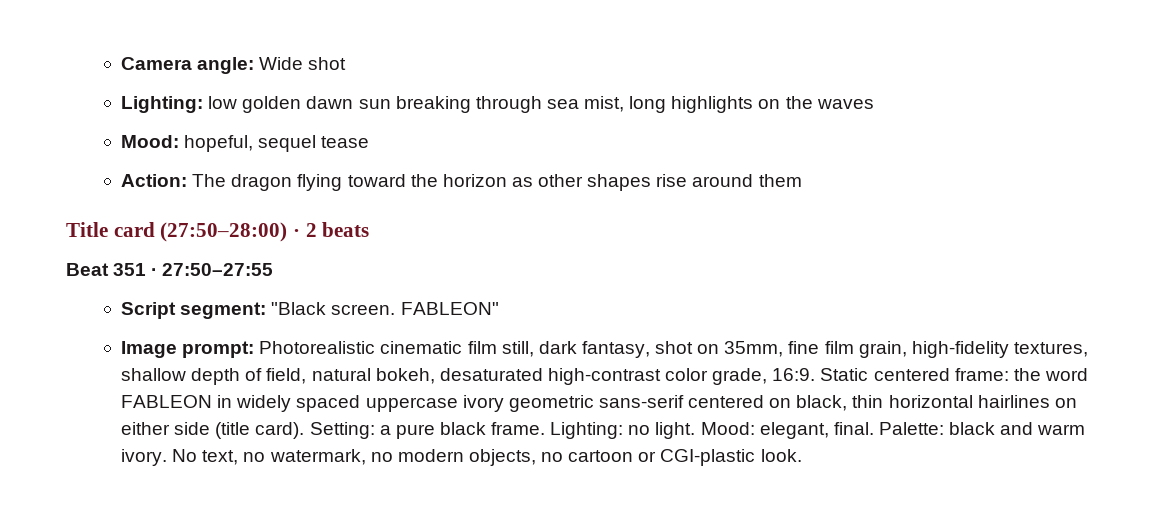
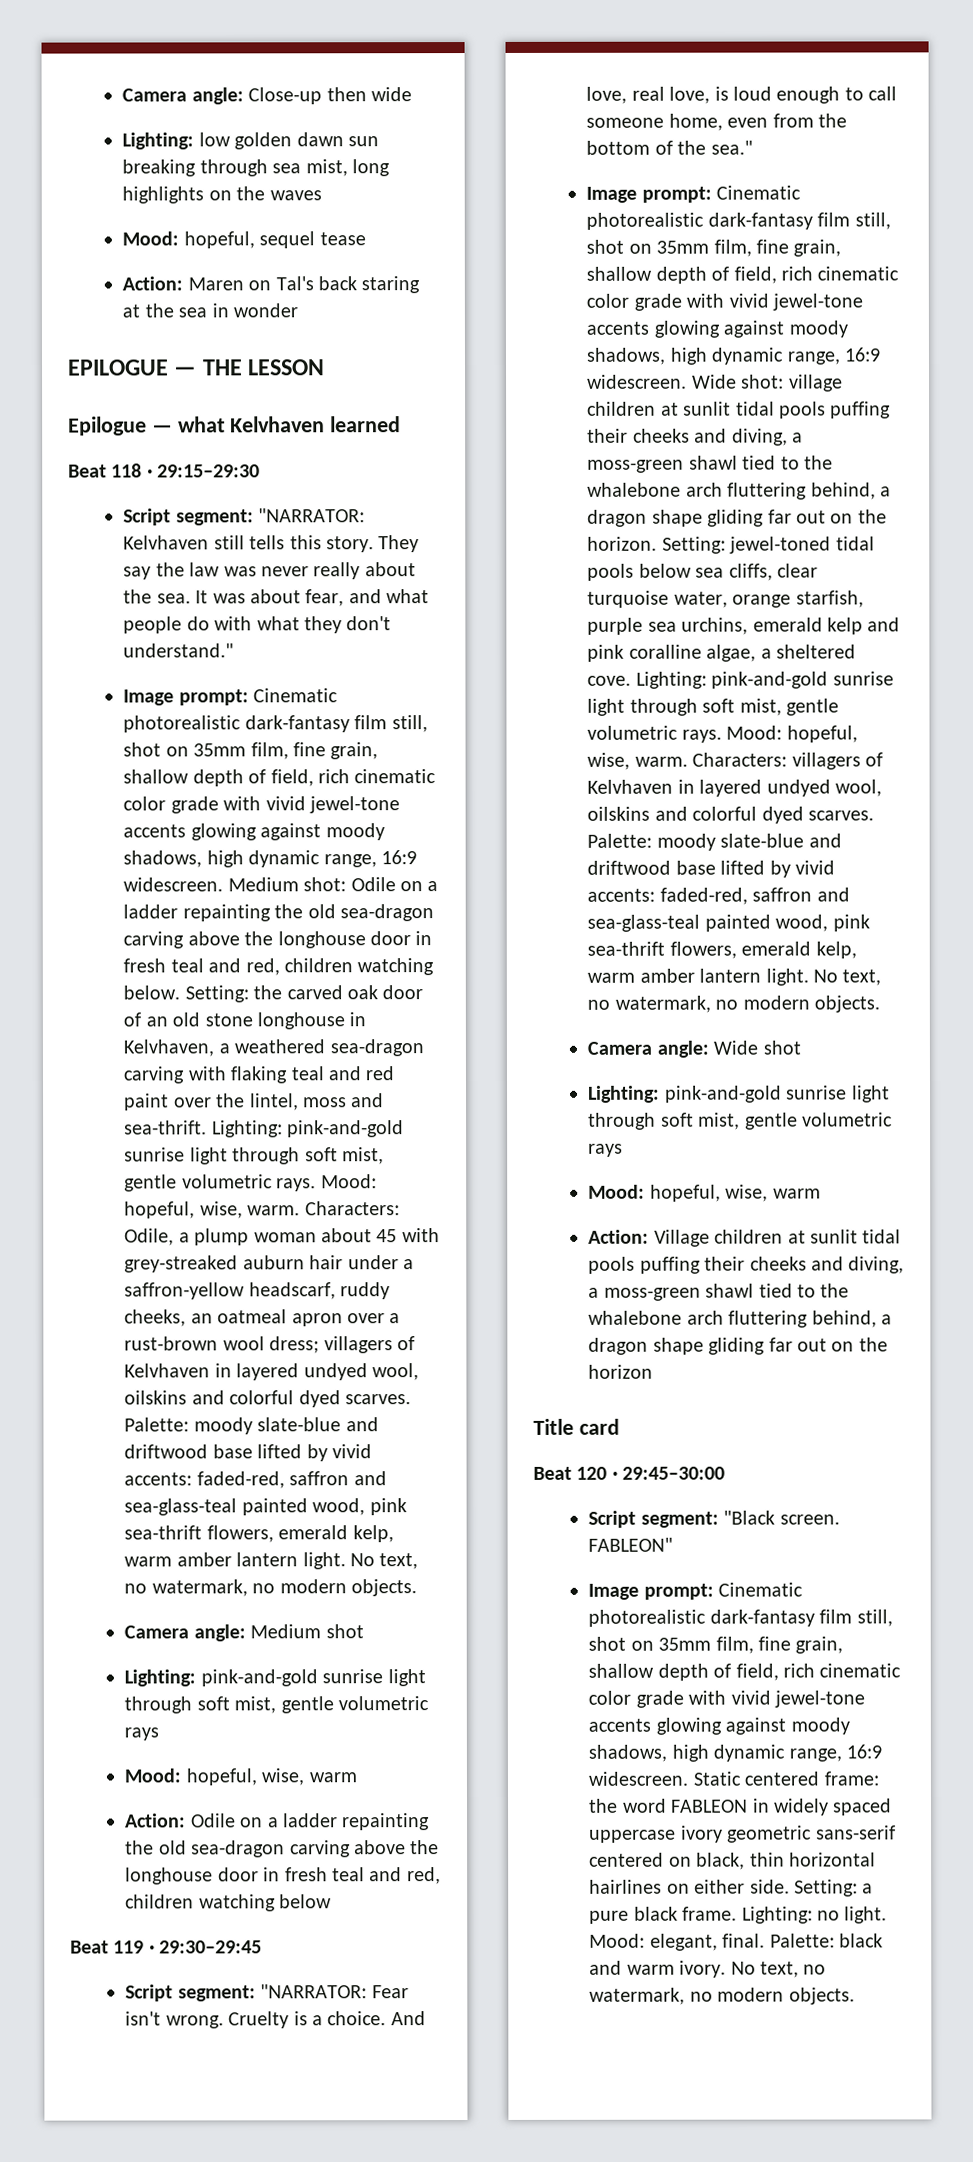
[121,57,347,74] Camera angle: Wide shot -> [122,87,413,105] Camera angle: Close-up then wide
[192,174,802,191] [66,222,370,242] [66,263,274,276] The dragon flying toward the horizon as other shapes rise around them // Title card (27:50–28:00) · 2 beats // Beat 351 · 27:50–27:55 -> [187,276,421,294] [122,303,299,318] [67,359,326,376] [68,416,402,436] [68,463,261,478] [123,508,366,526] [123,535,420,553] [123,562,416,580] [123,589,430,607] [123,616,392,634] [123,643,235,658] [123,688,339,706] [123,715,428,733] [123,742,379,760] [123,769,437,787] [123,796,401,814] [123,823,385,841] [123,850,418,868] [123,877,439,892] [123,904,435,922] [123,931,433,949] [123,958,435,976] [123,985,424,1003] [123,1012,367,1030] [123,1039,424,1057] [123,1066,395,1084] [124,1093,385,1111] [124,1120,405,1138] [124,1147,385,1165] [124,1174,377,1192] [124,1201,400,1219] [124,1228,440,1246] [124,1255,415,1273] [124,1282,391,1300] [124,1309,401,1327] [124,1336,416,1354] [124,1363,420,1381] [124,1390,412,1408] [124,1417,379,1435] [124,1444,373,1462] [124,1471,387,1489] [124,1498,407,1516] [124,1525,394,1543] [124,1552,419,1570] [124,1579,418,1597] [124,1624,364,1642] [124,1669,426,1687] [124,1696,430,1714] [124,1727,160,1741] [124,1768,357,1786] [125,1813,431,1831] [125,1840,440,1858] [125,1867,441,1885] [125,1894,333,1912] [70,1940,263,1954] [125,1984,409,2002] [125,2011,426,2029] [586,86,898,104] [586,113,848,131] [586,140,753,155] [586,185,802,203] [586,212,891,230] [586,239,842,257] [586,266,900,284] [586,293,864,311] [586,320,848,338] [586,347,881,365] [587,374,843,392] [587,401,892,419] [587,428,804,446] [587,455,834,473] [587,482,892,500] [587,509,887,527] [587,536,875,554] [587,563,819,581] [587,590,864,608] [587,617,901,635] [587,644,857,662] [587,671,894,689] [587,698,840,716] [587,725,858,743] [587,752,884,770] [587,779,883,797] [587,806,875,824] [587,833,842,851] [587,860,836,878] [587,887,850,905] [587,914,870,932] [587,941,857,959] [587,968,882,986] [587,995,881,1013] [587,1040,801,1058] [588,1085,890,1103] [588,1112,894,1130] [588,1143,624,1157] [588,1184,821,1202] [588,1229,902,1247] [588,1256,905,1274] [588,1283,850,1301] [588,1310,893,1328] [588,1337,888,1355] [588,1364,654,1379] [533,1418,620,1435] [533,1466,726,1480] Maren on Tal's back staring at the sea in wonder // EPILOGUE — THE LESSON // Epilogue — what Kelvhaven learned // Beat 118 · 29:15–29:30 // Script segment: "NARRATOR: Kelvhaven still tells this story. They say the law was never really about the sea. It was about fear, and what people do with what they don't understand." // Image prompt: Cinematic photorealistic dark-fantasy film still, shot on 35mm film, fine grain, shallow depth of field, rich cinematic color grade with vivid jewel-tone accents glowing against moody shadows, high dynamic range, 16:9 widescreen. Medium shot: Odile on a ladder repainting the old sea-dragon carving above the longhouse door in fresh teal and red, children watching below. Setting: the carved oak door of an old stone longhouse in Kelvhaven, a weathered sea-dragon carving with flaking teal and red paint over the lintel, moss and sea-thrift. Lighting: pink-and-gold sunrise light through soft mist, gentle volumetric rays. Mood: hopeful, wise, warm. Characters: Odile, a plump woman about 45 with grey-streaked auburn hair under a saffron-yellow headscarf, ruddy cheeks, an oatmeal apron over a rust-brown wool dress; villagers of Kelvhaven in layered undyed wool, oilskins and colorful dyed scarves. Palette: moody slate-blue and driftwood base lifted by vivid accents: faded-red, saffron and sea-glass-teal painted wood, pink sea-thrift flowers, emerald kelp, warm amber lantern light. No text, no watermark, no modern objects. // Camera angle: Medium shot // Lighting: pink-and-gold sunrise light through soft mist, gentle volumetric rays // Mood: hopeful, wise, warm // Action: Odile on a ladder repainting the old sea-dragon carving above the longhouse door in fresh teal and red, children watching below // Beat 119 · 29:30–29:45 // Script segment: "NARRATOR: Fear isn't wrong. Cruelty is a choice. And love, real love, is loud enough to call someone home, even from the bottom of the sea." // Image prompt: Cinematic photorealistic dark-fantasy film still, shot on 35mm film, fine grain, shallow depth of field, rich cinematic color grade with vivid jewel-tone accents glowing against moody shadows, high dynamic range, 16:9 widescreen. Wide shot: village children at sunlit tidal pools puffing their cheeks and diving, a moss-green shawl tied to the whalebone arch fluttering behind, a dragon shape gliding far out on the horizon. Setting: jewel-toned tidal pools below sea cliffs, clear turquoise water, orange starfish, purple sea urchins, emerald kelp and pink coralline algae, a sheltered cove. Lighting: pink-and-gold sunrise light through soft mist, gentle volumetric rays. Mood: hopeful, wise, warm. Characters: villagers of Kelvhaven in layered undyed wool, oilskins and colorful dyed scarves. Palette: moody slate-blue and driftwood base lifted by vivid accents: faded-red, saffron and sea-glass-teal painted wood, pink sea-thrift flowers, emerald kelp, warm amber lantern light. No text, no watermark, no modern objects. // Camera angle: Wide shot // Lighting: pink-and-gold sunrise light through soft mist, gentle volumetric rays // Mood: hopeful, wise, warm // Action: Village children at sunlit tidal pools puffing their cheeks and diving, a moss-green shawl tied to the whalebone arch fluttering behind, a dragon shape gliding far out on the horizon // Title card // Beat 120 · 29:45–30:00
[259,341,1088,358] [121,368,816,385] Photorealistic cinematic film still, dark fantasy, shot on 35mm, fine film grain, high-fidelity textures, shallow depth of field, natural bokeh, desaturated high-contrast color grade, 16:9. -> [718,1582,804,1597] [588,1609,893,1627] [588,1636,844,1654] [588,1663,902,1681] [588,1690,866,1708] [588,1717,850,1735] [588,1744,883,1762] [588,1771,689,1786] Cinematic photorealistic dark-fantasy film still, shot on 35mm film, fine grain, shallow depth of field, rich cinematic color grade with vivid jewel-tone accents glowing against moody shadows, high dynamic range, 16:9 widescreen.
[174,422,305,439] side (title card). -> [749,1879,790,1894] side.
[468,449,802,466] objects, no cartoon or CGI-plastic look. -> [788,1987,855,2005] objects.

